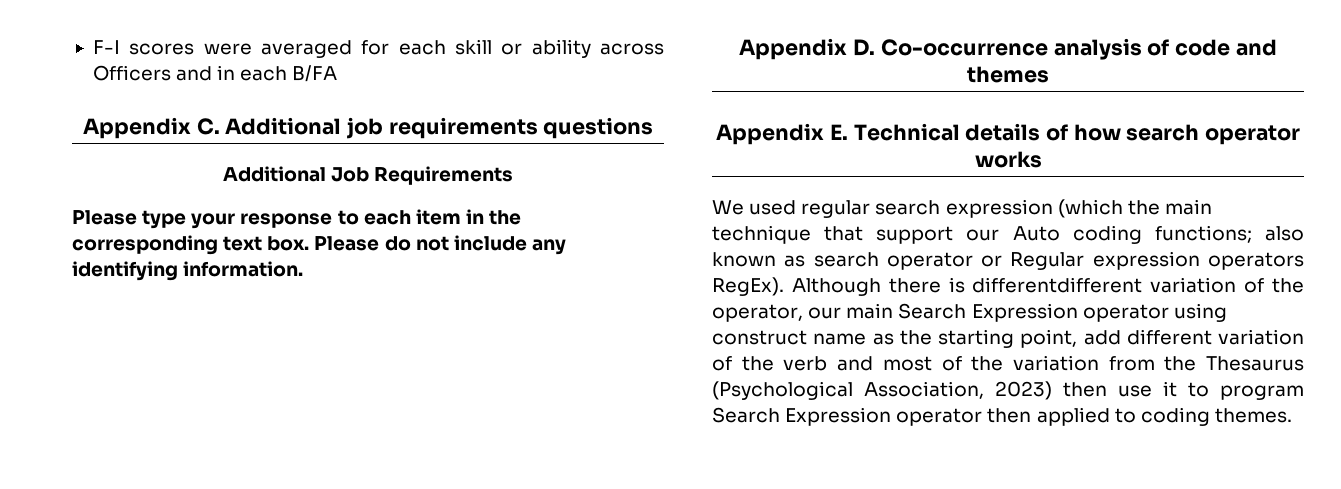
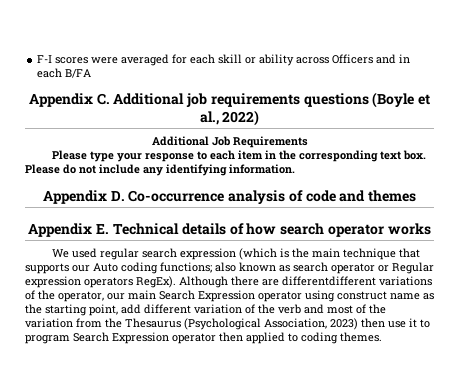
(654, 128) none -> [372,92,431,108] [199,110,260,126] (Boyle et al., 2022)
(1123, 208) none -> [279,248,289,258] is
[876,226,954,244] support -> [25,263,69,274] supports
[948,277,1237,293] is differentdifferent variation -> [262,276,432,286] are differentdifferent variations

